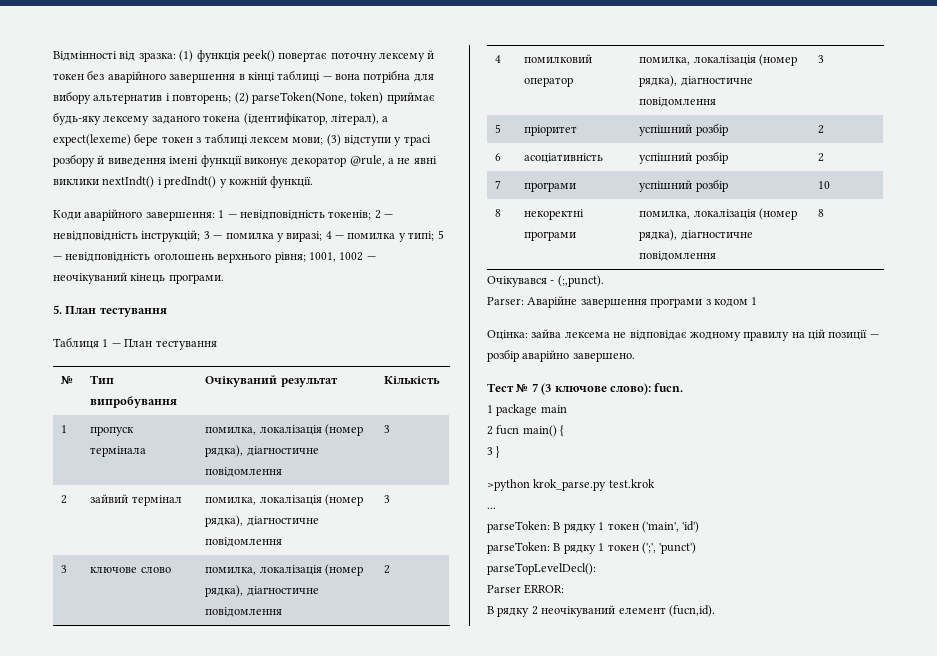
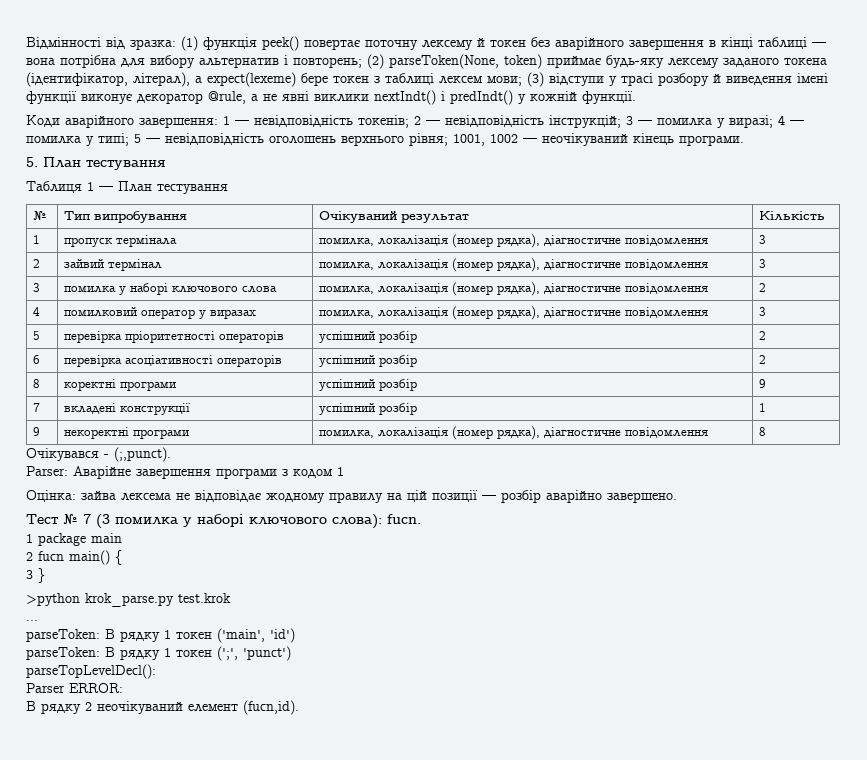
[90,567,171,573] ключове слово -> [63,283,277,295] помилка у наборі ключового слова
(574, 82) none -> [198,309,256,319] у виразах
[524,125,578,136] пріоритет -> [63,331,284,343] перевірка пріоритетності операторів
[524,153,604,163] [639,151,728,164] [818,153,825,162] [495,180,502,189] асоціативність | успішний розбір | 2 // 7 | -> [63,355,282,367] [318,355,417,367] [758,355,766,364] [32,379,40,388] [63,379,116,391] перевірка асоціативності операторів | успішний розбір | 2 // 8 | коректні
[818,181,831,189] [495,209,502,217] 10 // 8 -> [758,379,766,388] [32,403,40,412] [63,403,190,415] [318,403,417,415] [758,403,766,412] [32,427,40,436] 9 // 7 | вкладені конструкції | успішний розбір | 1 // 9
[554,383,651,395] ключове слово): -> [115,514,382,529] помилка у наборі ключового слова):

